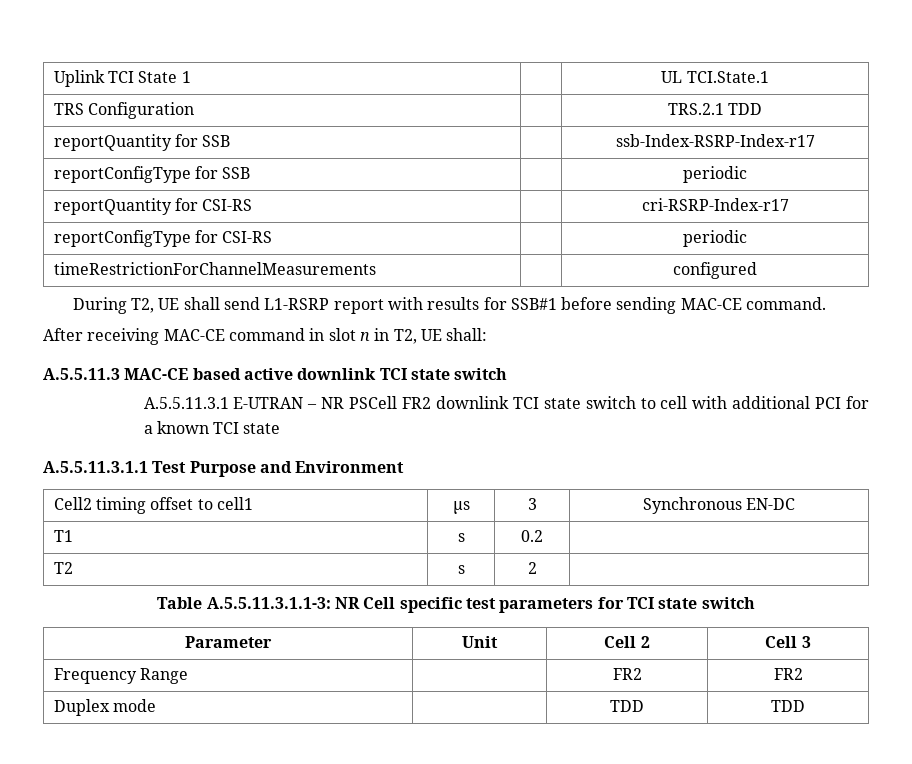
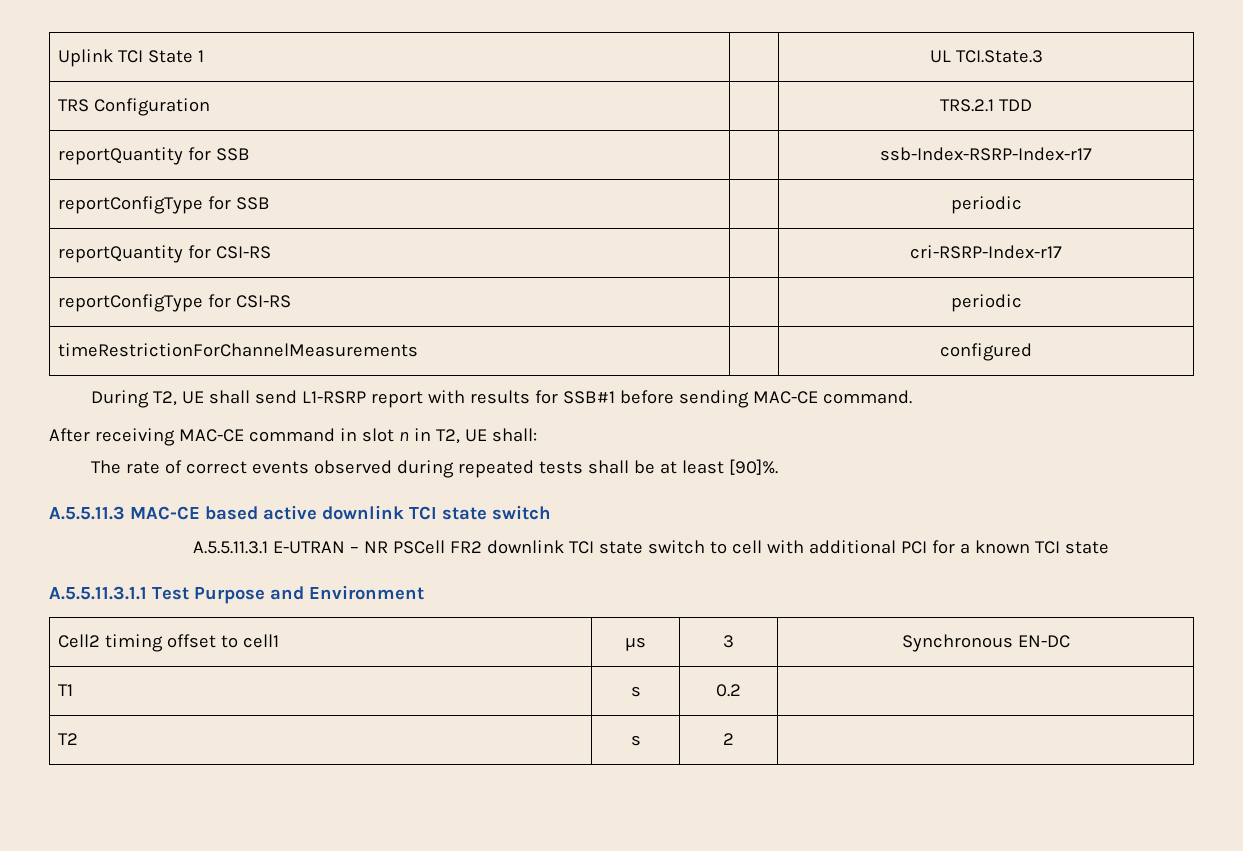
[686,71,769,83] TCI.State.1 -> [955,50,1043,63] TCI.State.3
(488, 334) none -> [91,459,779,478] // The rate of correct events observed during repeated tests shall be at least [90]%.
[157,597,755,613] [185,636,272,648] [462,636,498,648] [604,636,650,648] [765,636,811,648] [53,668,188,684] [612,668,642,680] [773,668,803,680] [53,699,156,716] [610,700,644,712] [771,700,805,712] // Table A.5.5.11.3.1.1-3: NR Cell specific test parameters for TCI state switch // Parameter | Unit | Cell 2 | Cell 3 // Frequency Range | | FR2 | FR2 // Duplex mode | | TDD | TDD -> (734, 739) none

